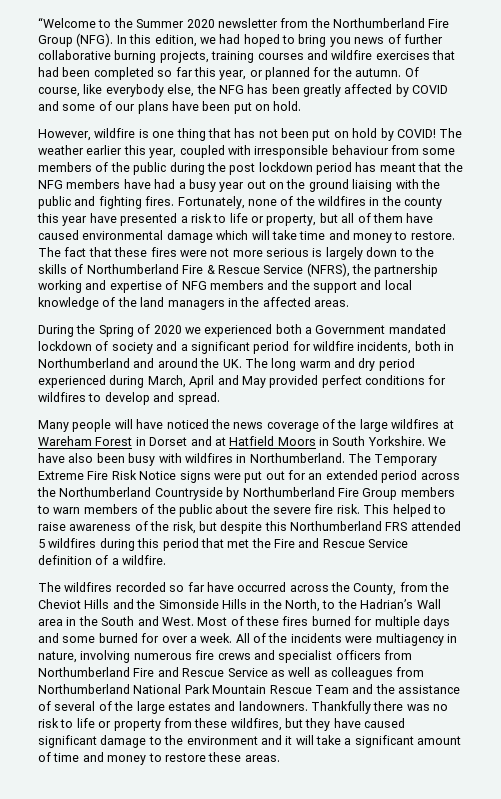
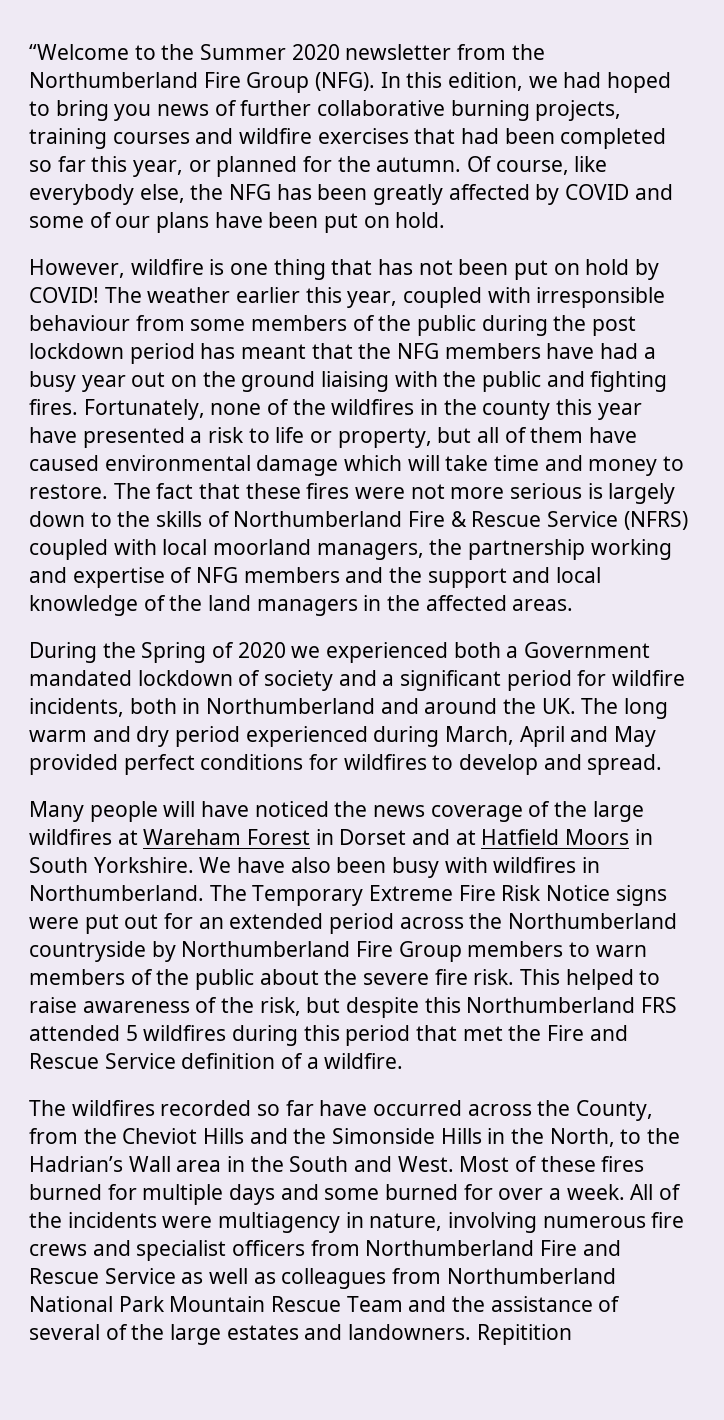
[306,263,350,277] (NFRS), -> [623,511,688,530] [29,539,424,560] (NFRS) coupled with local moorland managers,
[154,487,223,500] Countryside -> [29,941,146,962] countryside
[311,701,449,714] [38,718,406,731] [38,735,462,748] [38,752,280,765] Thankfully there was no risk to life or property from these wildfires, but they have caused significant damage to the environment and it will take a significant amount of time and money to restore these areas. -> [476,1324,572,1345] Repitition

